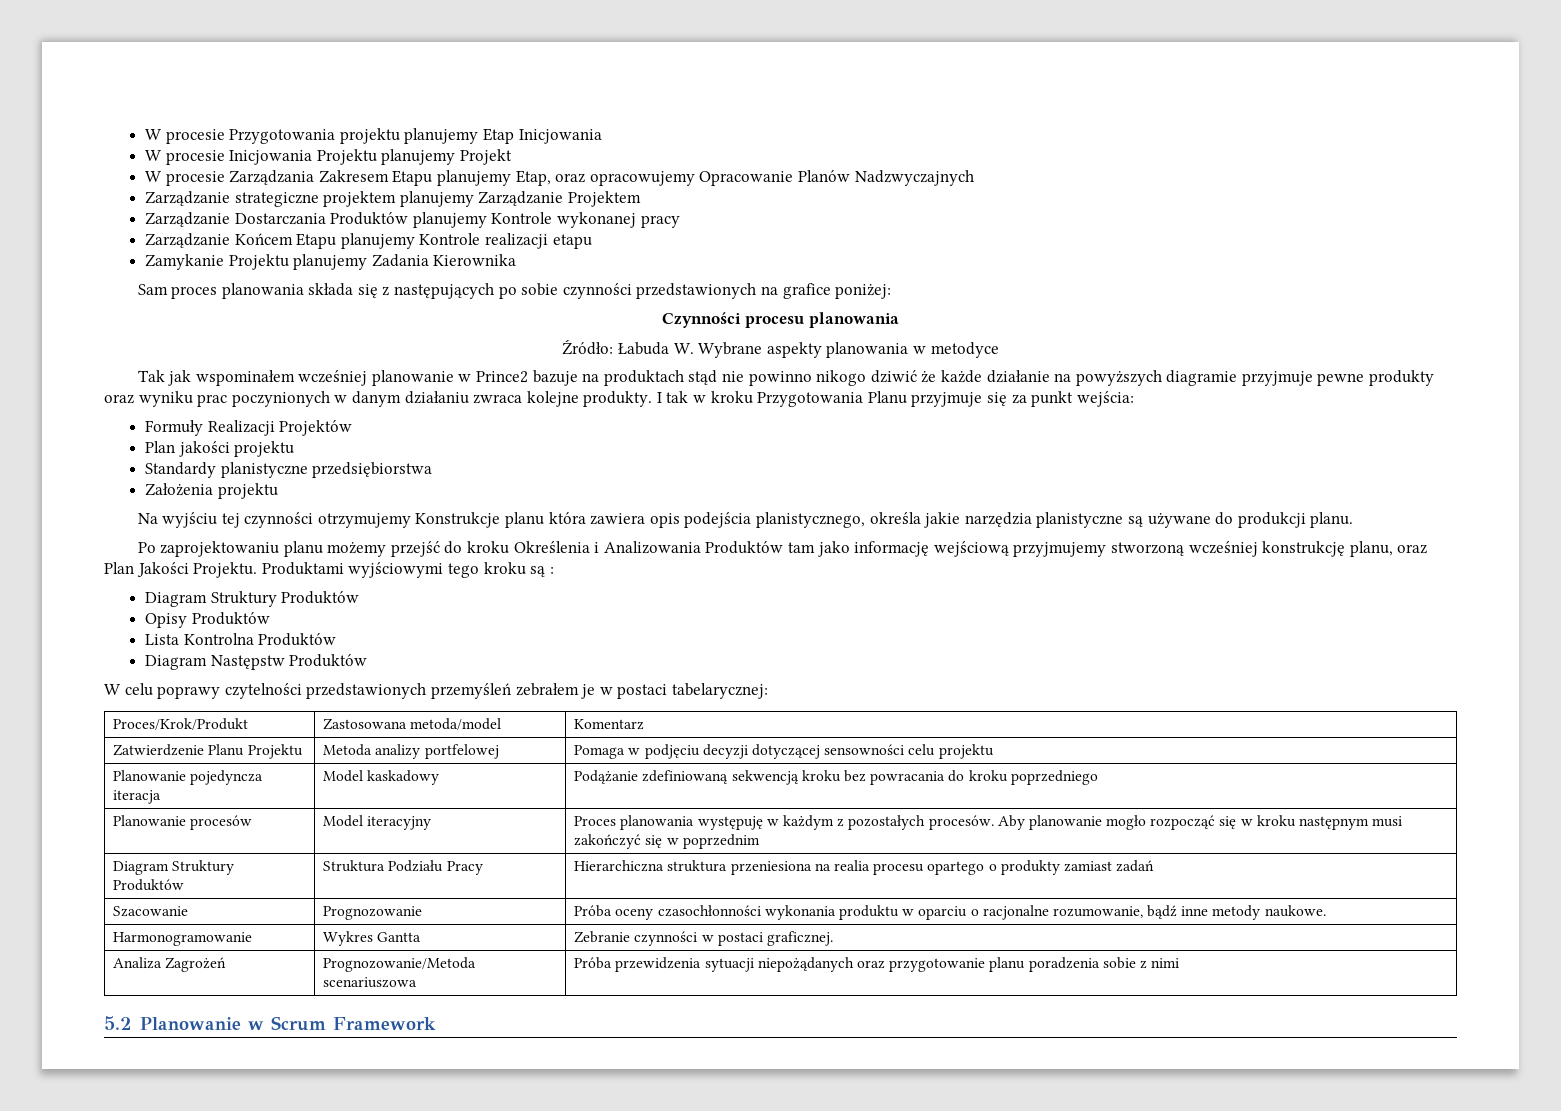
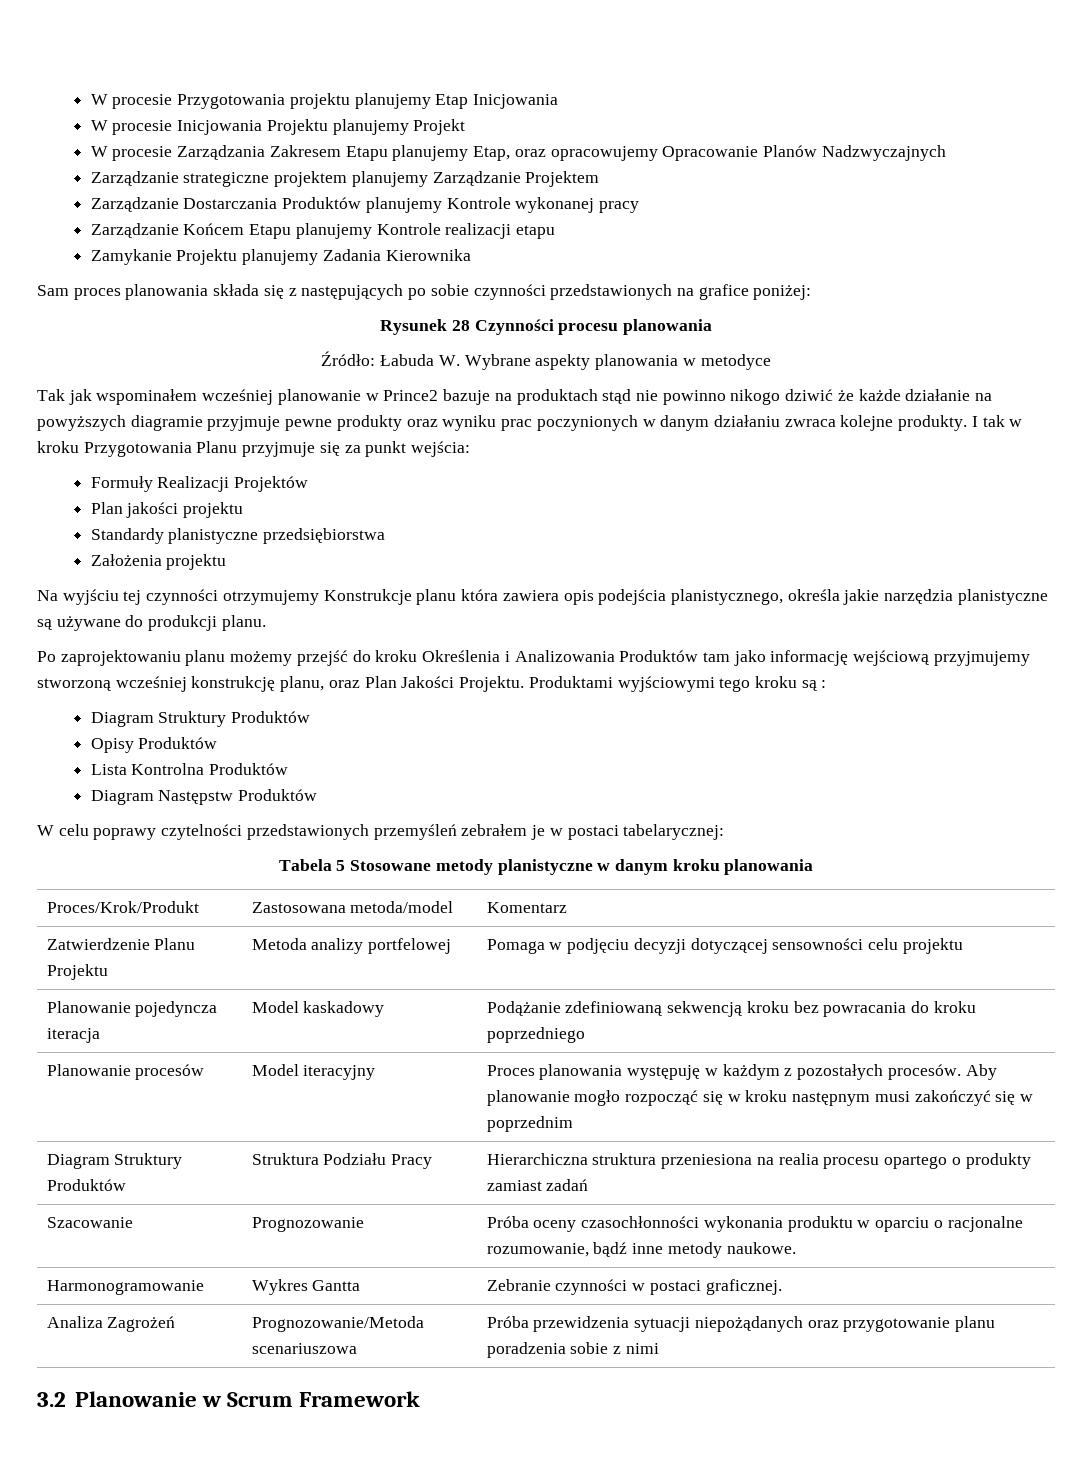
(892, 291) none -> [380,319,470,335] Rysunek 28
(768, 691) none -> [278,859,814,875] // Tabela 5 Stosowane metody planistyczne w danym kroku planowania
[104,1016,131,1030] 5.2 -> [37,1392,66,1407] 3.2

